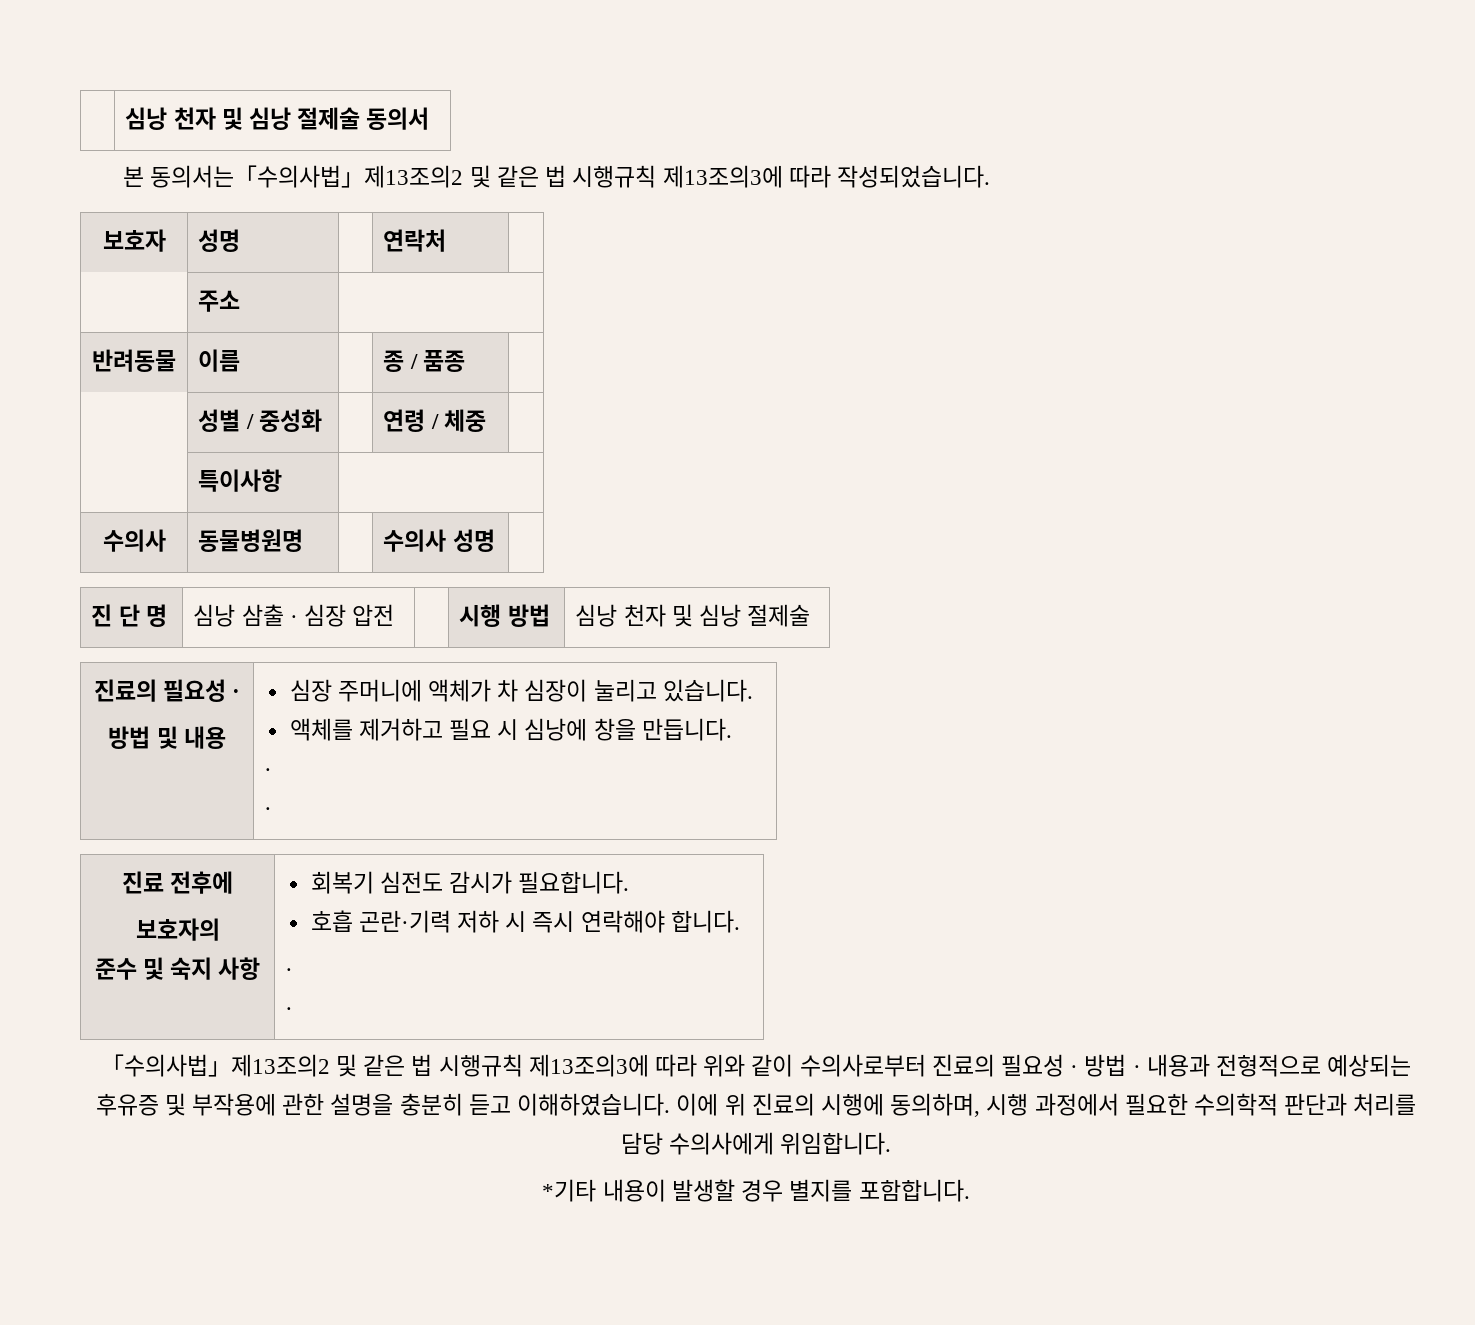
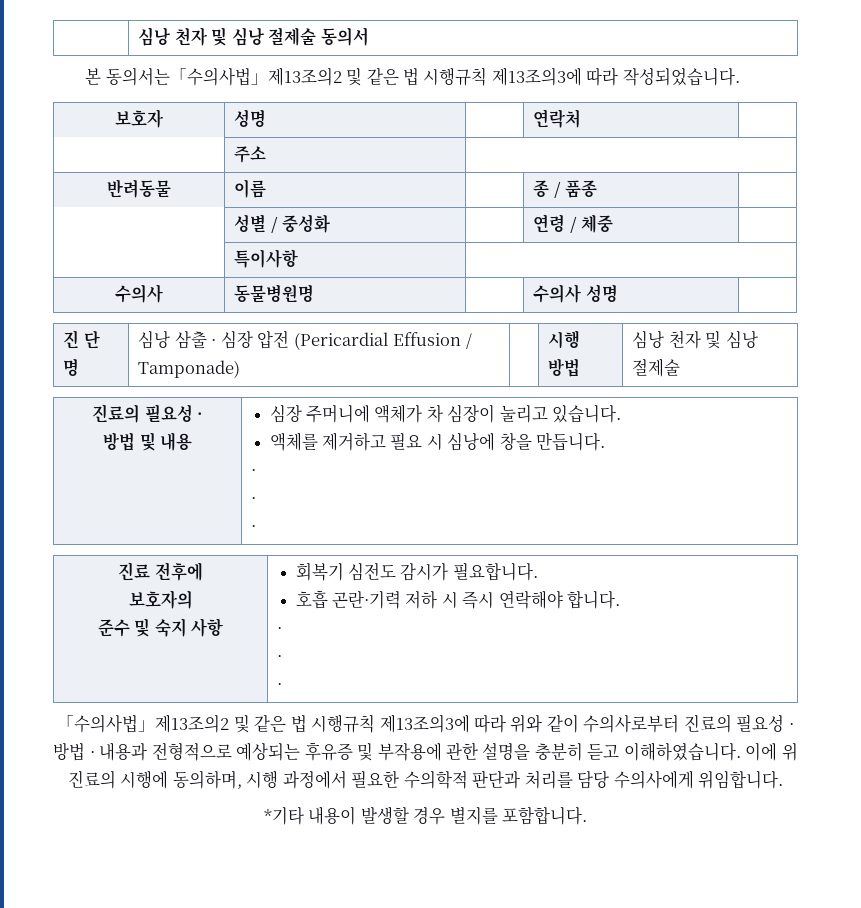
(395, 615) none -> [293,332,472,350] [138,360,241,378] (Pericardial Effusion / Tamponade)
(273, 811) none -> [251,525,257,532] // ·
(294, 1011) none -> [277,683,283,690] // ·

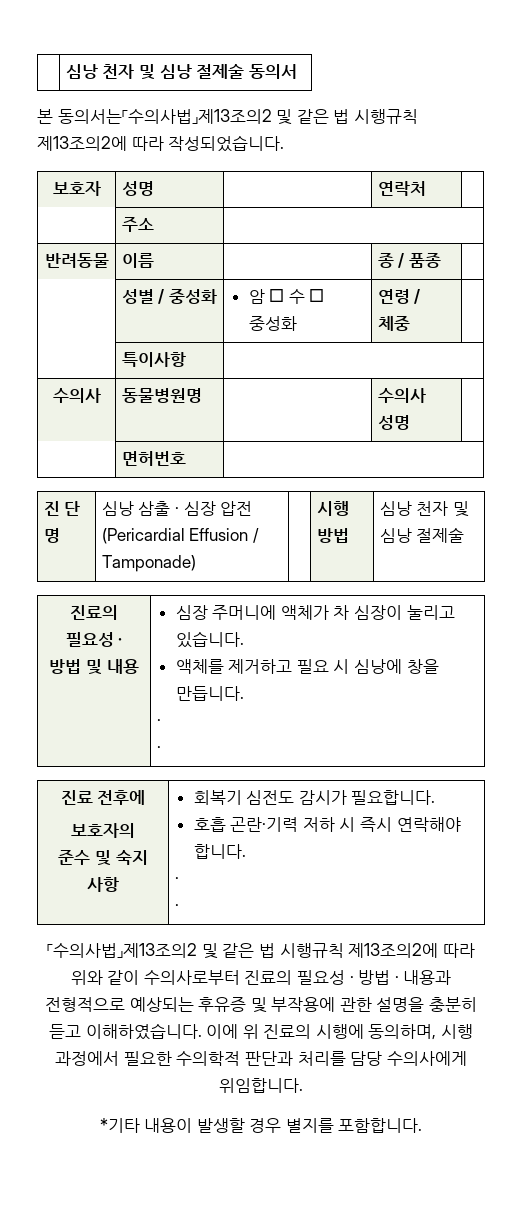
[491,67,582,86] 제13조의3에 -> [37,136,127,151] 제13조의2에
(331, 223) none -> [248,289,325,304] [248,316,297,331] 암 □ 수 □ 중성화
(618, 293) none -> [121,451,186,466] // | 면허번호 |
[251,525,257,532] // · -> (161, 749) none
[277,683,283,690] [57,714,470,733] // · // 「수의사법」제13조의2 및 같은 법 시행규칙 제13조의3에 -> [47,943,439,959] // 「수의사법」제13조의2 및 같은 법 시행규칙 제13조의2에

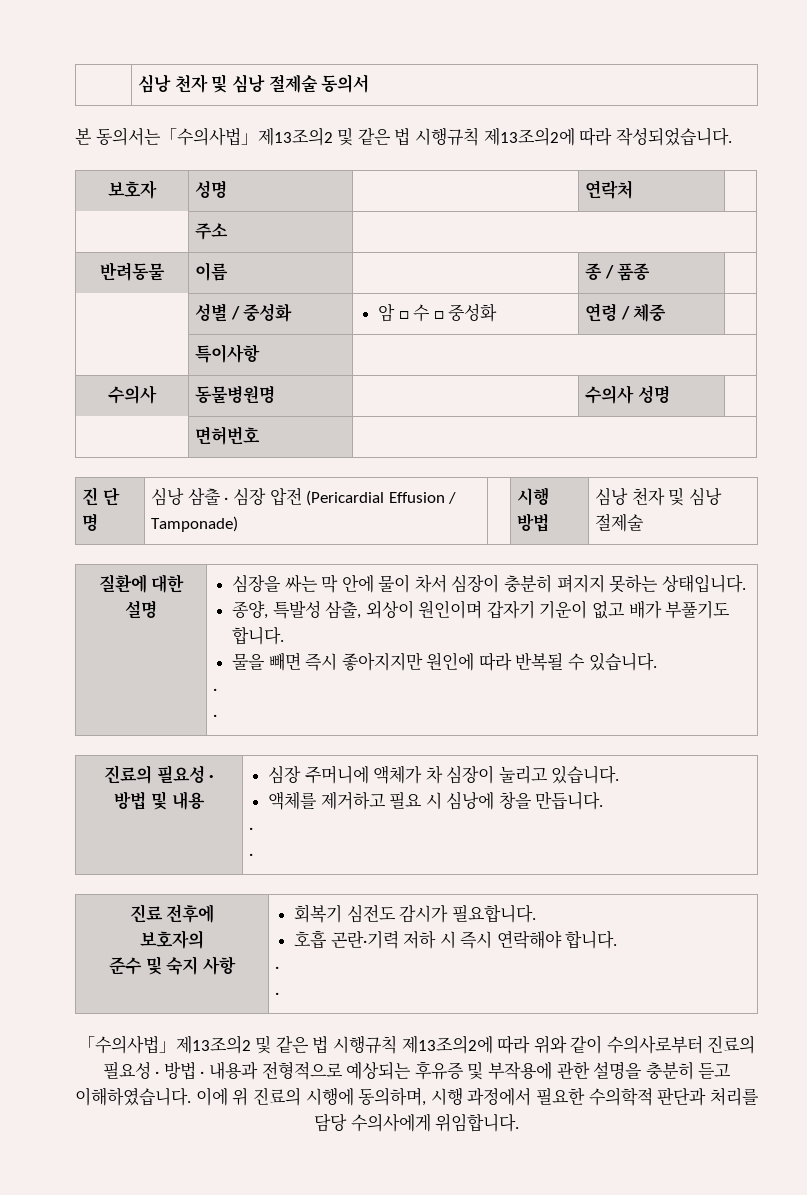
(465, 535) none -> [98,574,185,593] [125,600,157,618] [231,574,746,593] [231,600,731,619] [231,627,284,645] [231,652,657,671] [213,688,218,694] [213,714,218,720] // 질환에 대한 설명 | 심장을 싸는 막 안에 물이 차서 심장이 충분히 펴지지 못하는 상태입니다. // 종양, 특발성 삼출, 외상이 원인이며 갑자기 기운이 없고 배가 부풀기도 합니다. // 물을 빼면 즉시 좋아지지만 원인에 따라 반복될 수 있습니다. // · // ·
[99,1118,423,1133] // *기타 내용이 발생할 경우 별지를 포함합니다. -> (520, 1123) none

